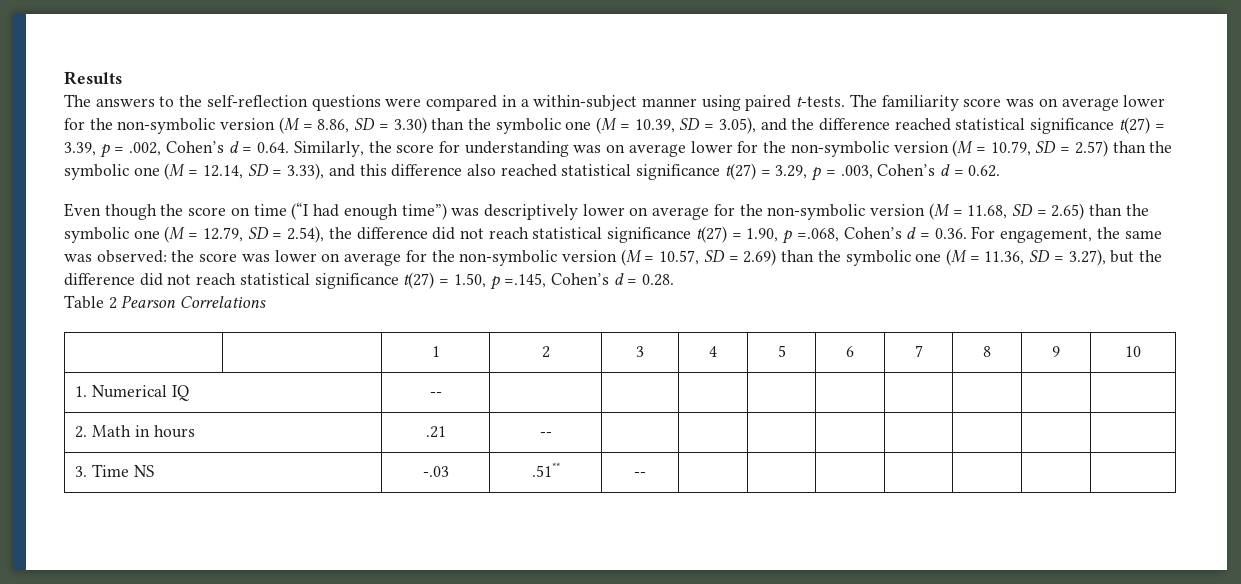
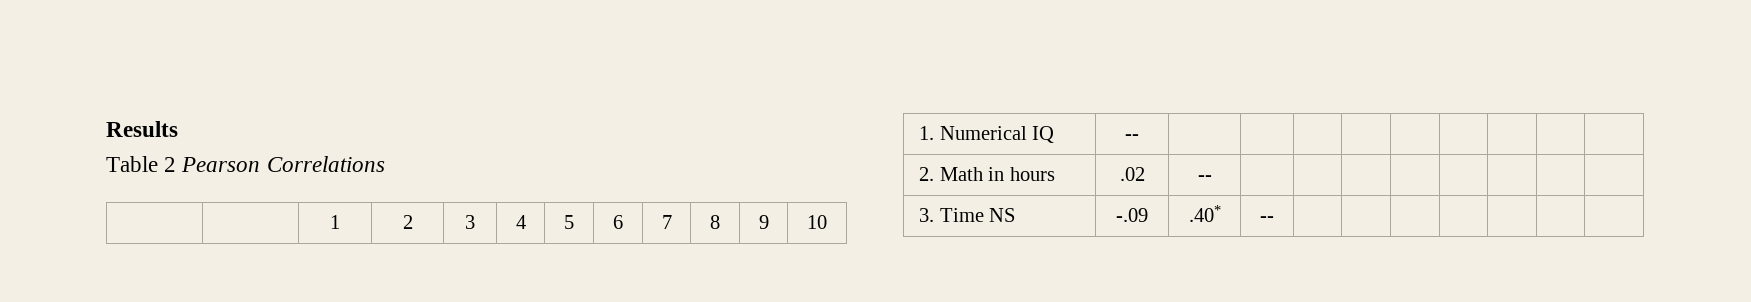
[64,94,1166,111] [64,117,1165,134] [64,140,1173,158] [64,163,1001,181] [64,202,1149,220] [64,226,1162,244] [64,249,1163,266] [64,272,675,290] // The answers to the self-reflection questions were compared in a within-subject manner using paired t-tests. The familiarity score was on average lower for the non-symbolic version (M = 8.86, SD = 3.30) than the symbolic one (M = 10.39, SD = 3.05), and the difference reached statistical significance t(27) = 3.39, p = .002, Cohen’s d = 0.64. Similarly, the score for understanding was on average lower for the non-symbolic version (M = 10.79, SD = 2.57) than the symbolic one (M = 12.14, SD = 3.33), and this difference also reached statistical significance t(27) = 3.29, p = .003, Cohen’s d = 0.62. // Even though the score on time (“I had enough time”) was descriptively lower on average for the non-symbolic version (M = 11.68, SD = 2.65) than the symbolic one (M = 12.79, SD = 2.54), the difference did not reach statistical significance t(27) = 1.90, p =.068, Cohen’s d = 0.36. For engagement, the same was observed: the score was lower on average for the non-symbolic version (M = 10.57, SD = 2.69) than the symbolic one (M = 11.36, SD = 3.27), but the difference did not reach statistical significance t(27) = 1.50, p =.145, Cohen’s d = 0.28. -> (178, 129) none
[425,426,446,438] .21 -> [1119,167,1145,181] .02
[422,466,449,477] [531,462,560,477] -.03 | .51** -> [1116,208,1148,222] [1188,205,1221,222] -.09 | .40*

